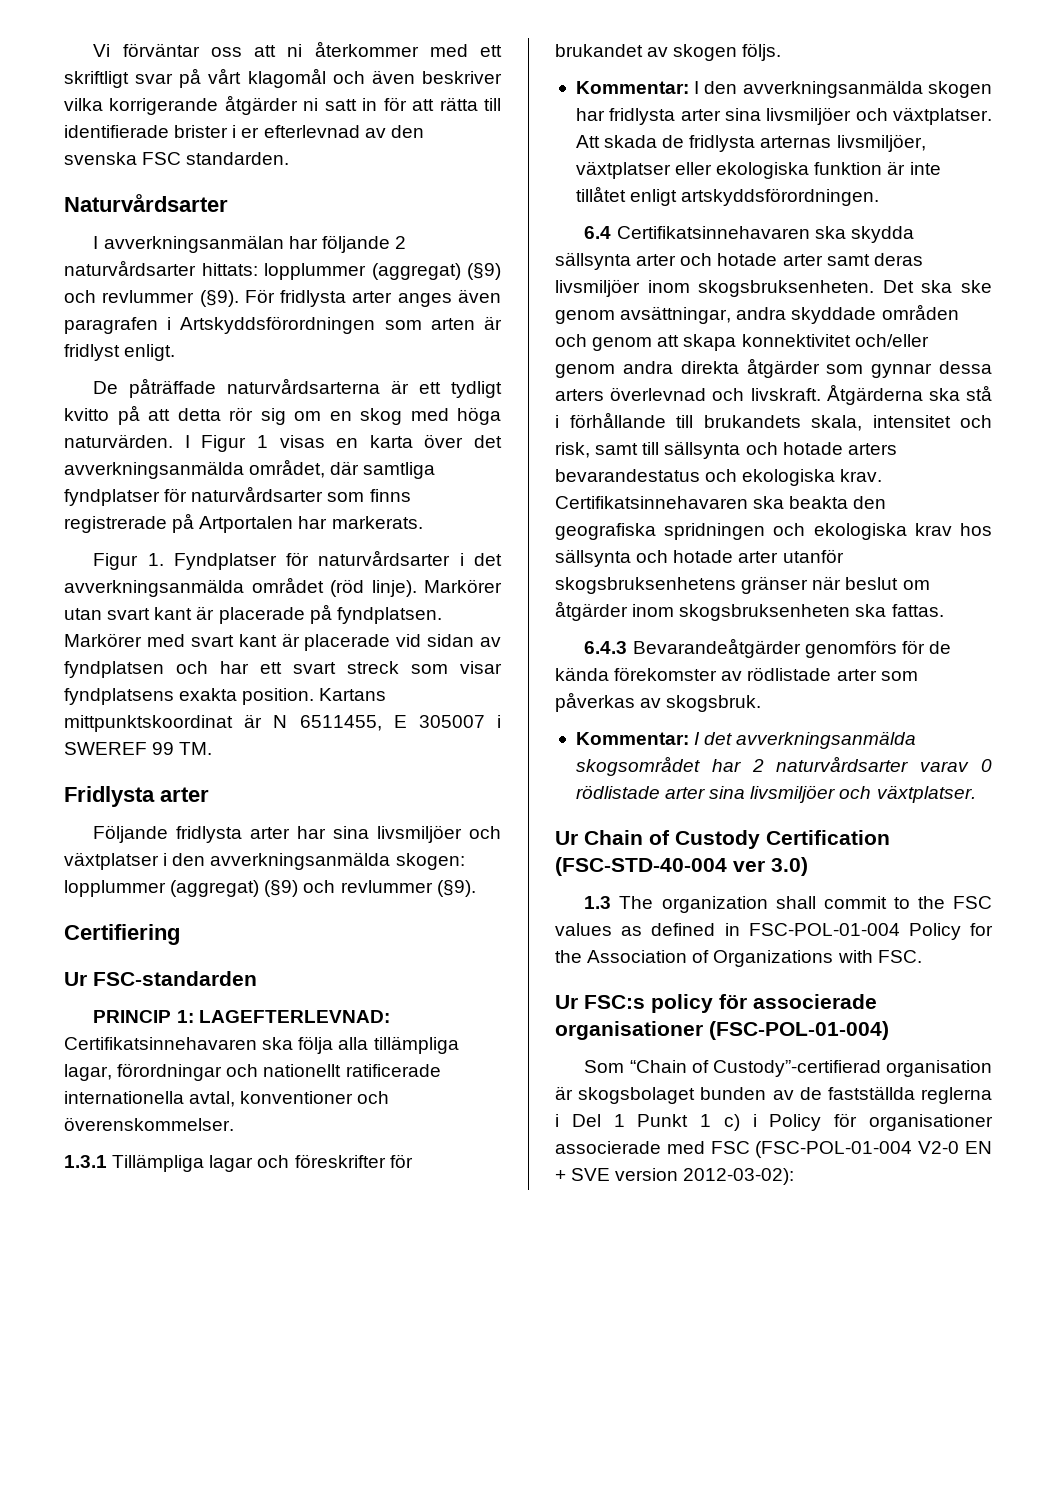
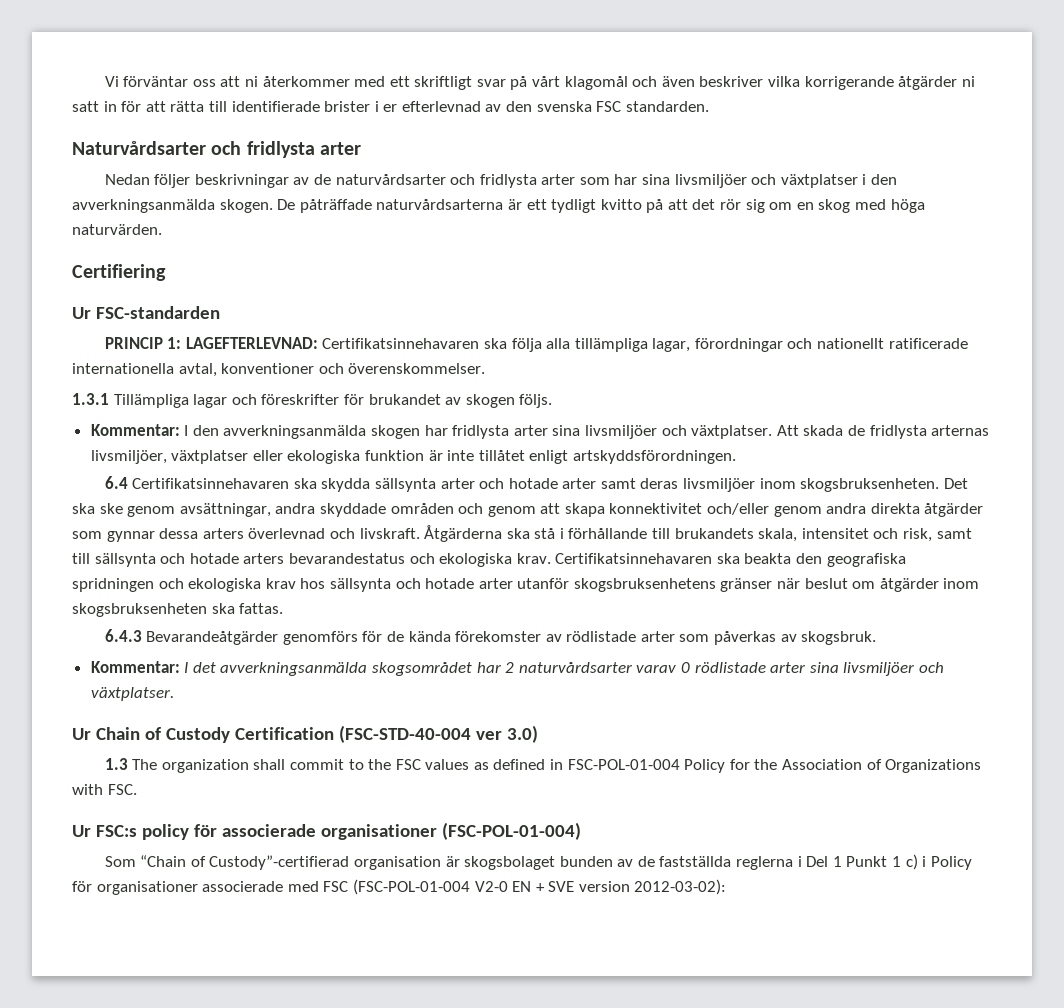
[93,235,406,253] [64,260,501,280] [64,289,501,307] [64,316,502,334] [64,344,176,361] // I avverkningsanmälan har följande 2 naturvårdsarter hittats: lopplummer (aggregat) (§9) och revlummer (§9). För fridlysta arter anges även paragrafen i Artskyddsförordningen som arten är fridlyst enligt. // -> [211,141,361,158] [104,174,897,188] [72,199,273,213] och fridlysta arter // Nedan följer beskrivningar av de naturvårdsarter och fridlysta arter som har sina livsmiljöer och växtplatser i den avverkningsanmälda skogen.
[177,408,221,421] detta -> [692,199,716,210] det
[184,434,502,452] [64,459,436,479] [64,486,411,506] [64,513,423,533] [93,550,502,570] [64,577,502,597] [64,604,442,624] [64,633,501,651] [64,661,502,678] [64,688,387,705] [64,714,502,732] [64,742,213,755] [64,786,209,807] [93,825,501,843] [64,852,465,870] [64,880,476,897] I Figur 1 visas en karta över det avverkningsanmälda området, där samtliga fyndplatser för naturvårdsarter som finns registrerade på Artportalen har markerats. // Figur 1. Fyndplatser för naturvårdsarter i det avverkningsanmälda området (röd linje). Markörer utan svart kant är placerade på fyndplatsen. Markörer med svart kant är placerade vid sidan av fyndplatsen och har ett svart streck som visar fyndplatsens exakta position. Kartans mittpunktskoordinat är N 6511455, E 305007 i SWEREF 99 TM. // Fridlysta arter // Följande fridlysta arter har sina livsmiljöer och växtplatser i den avverkningsanmälda skogen: lopplummer (aggregat) (§9) och revlummer (§9). -> (162, 229) none

